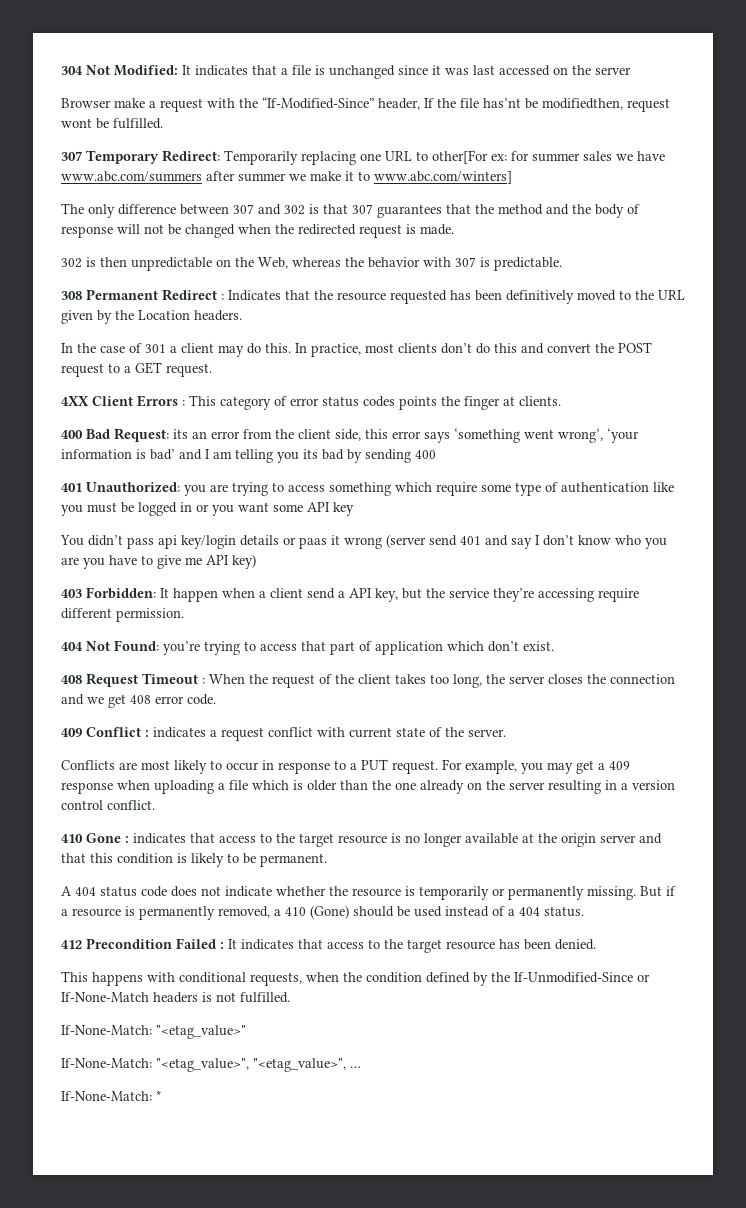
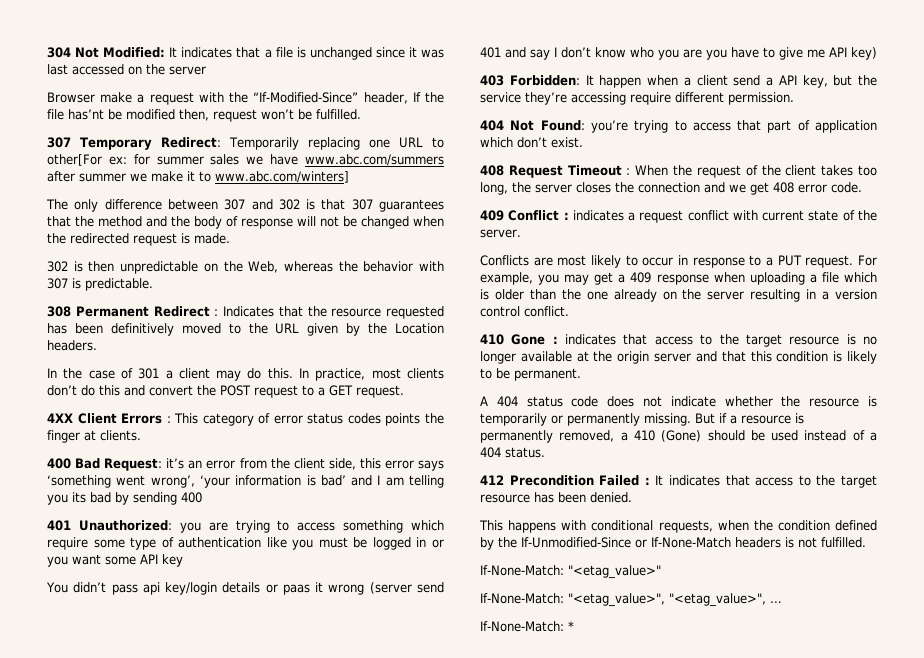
[542,98,670,112] [61,118,92,128] modifiedthen, request wont -> [126,109,294,122] modified then, request won’t
[173,429,188,439] its -> [166,458,185,469] it’s

